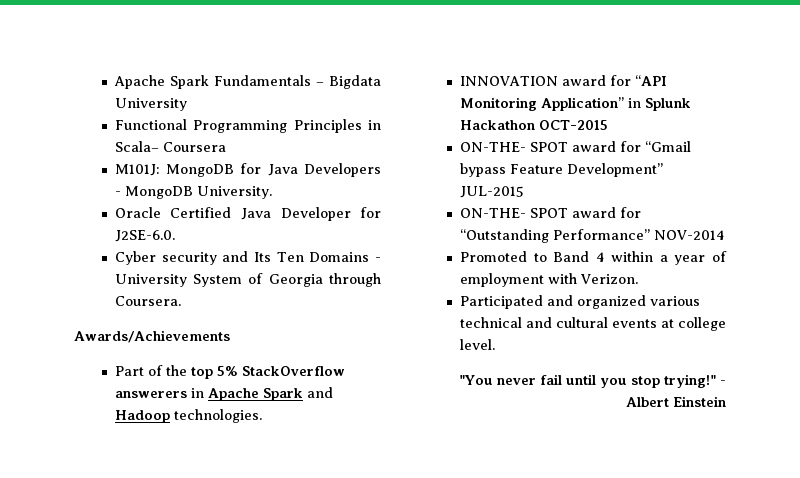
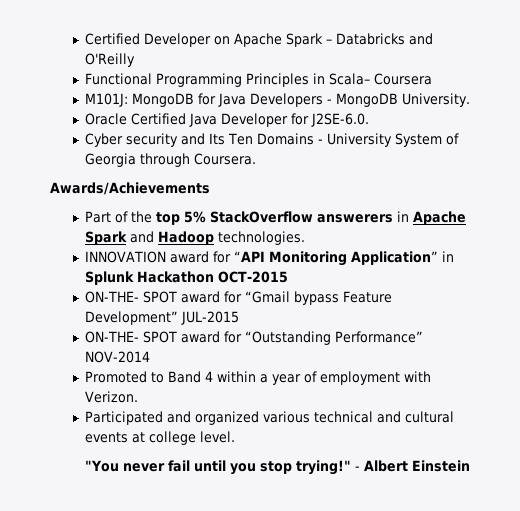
[113,75,381,89] [114,98,187,111] Apache Spark Fundamentals – Bigdata University -> [84,33,433,47] [84,53,135,67] Certified Developer on Apache Spark – Databricks and O'Reilly

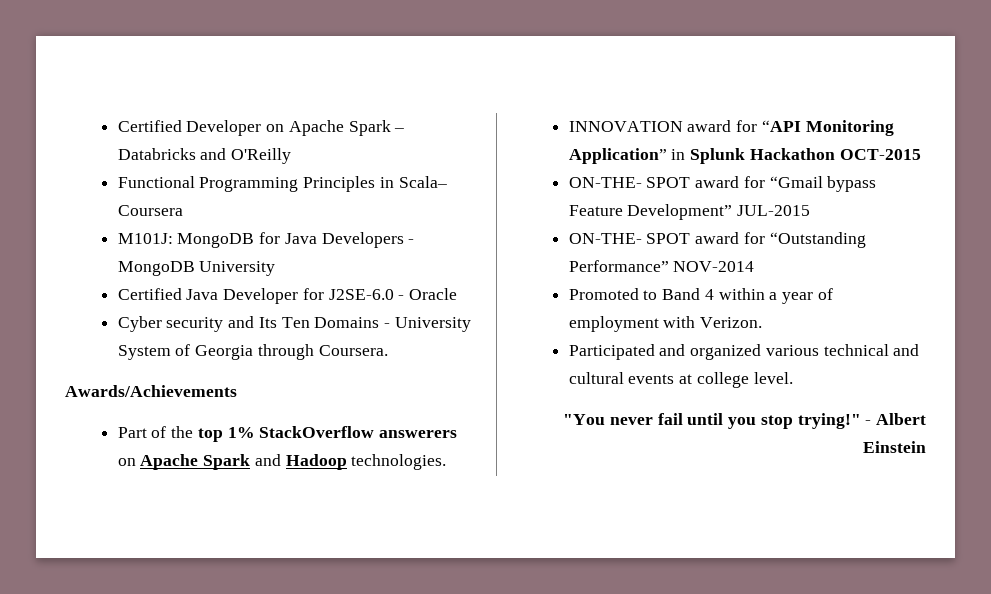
[401,93,470,107] [84,113,127,125] University. // Oracle -> [199,261,276,276] University //
[310,113,369,127] J2SE-6.0. -> [328,288,458,300] J2SE-6.0 - Oracle
[183,211,206,223] 5% -> [227,427,255,438] 1%
[396,211,409,222] in -> [117,458,136,466] on

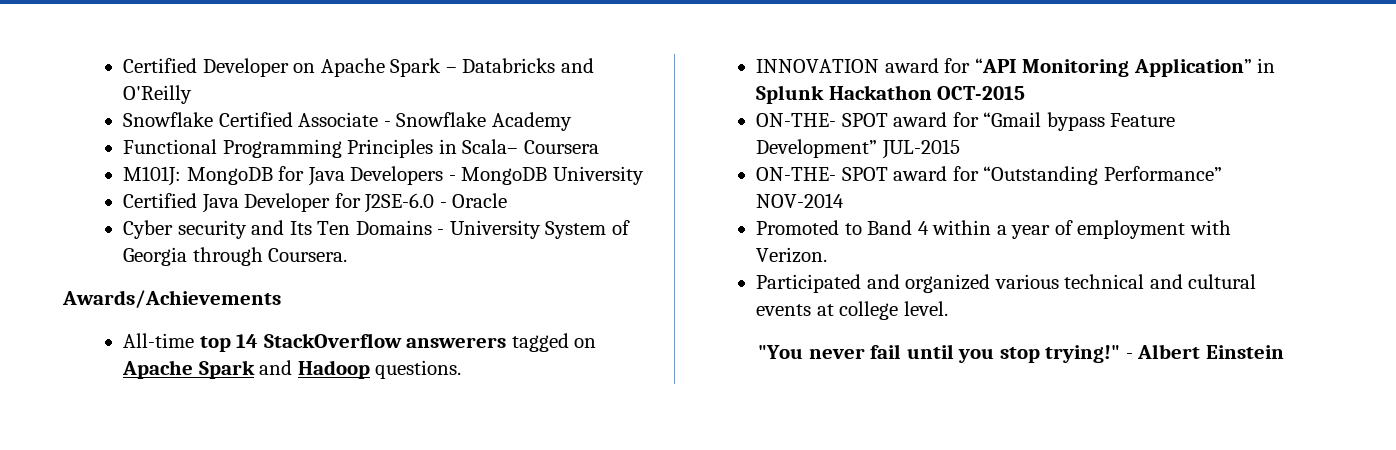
(292, 156) none -> [123,112,572,131] // Snowflake Certified Associate - Snowflake Academy
[117,426,255,442] Part of the top 1% -> [123,333,259,352] All-time top 14
(458, 434) none -> [511,333,569,352] tagged
[351,454,447,470] technologies. -> [375,360,462,379] questions.

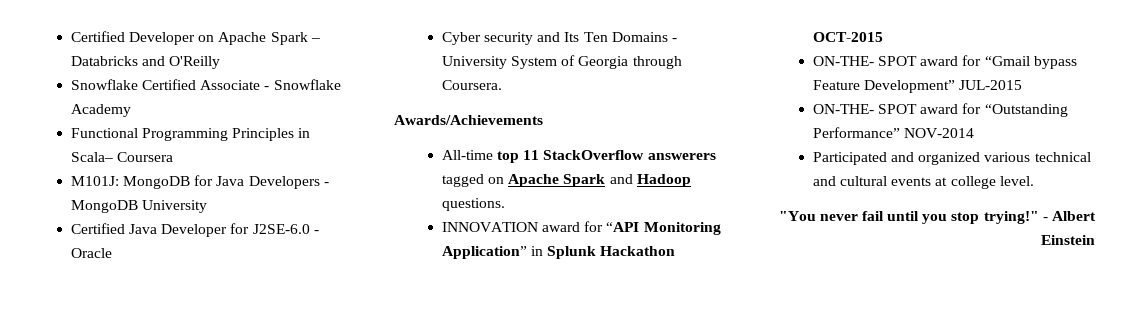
[236,334,259,348] 14 -> [523,150,540,160] 11
[756,220,1231,239] [756,247,828,263] // Promoted to Band 4 within a year of employment with Verizon. -> (975, 133) none

